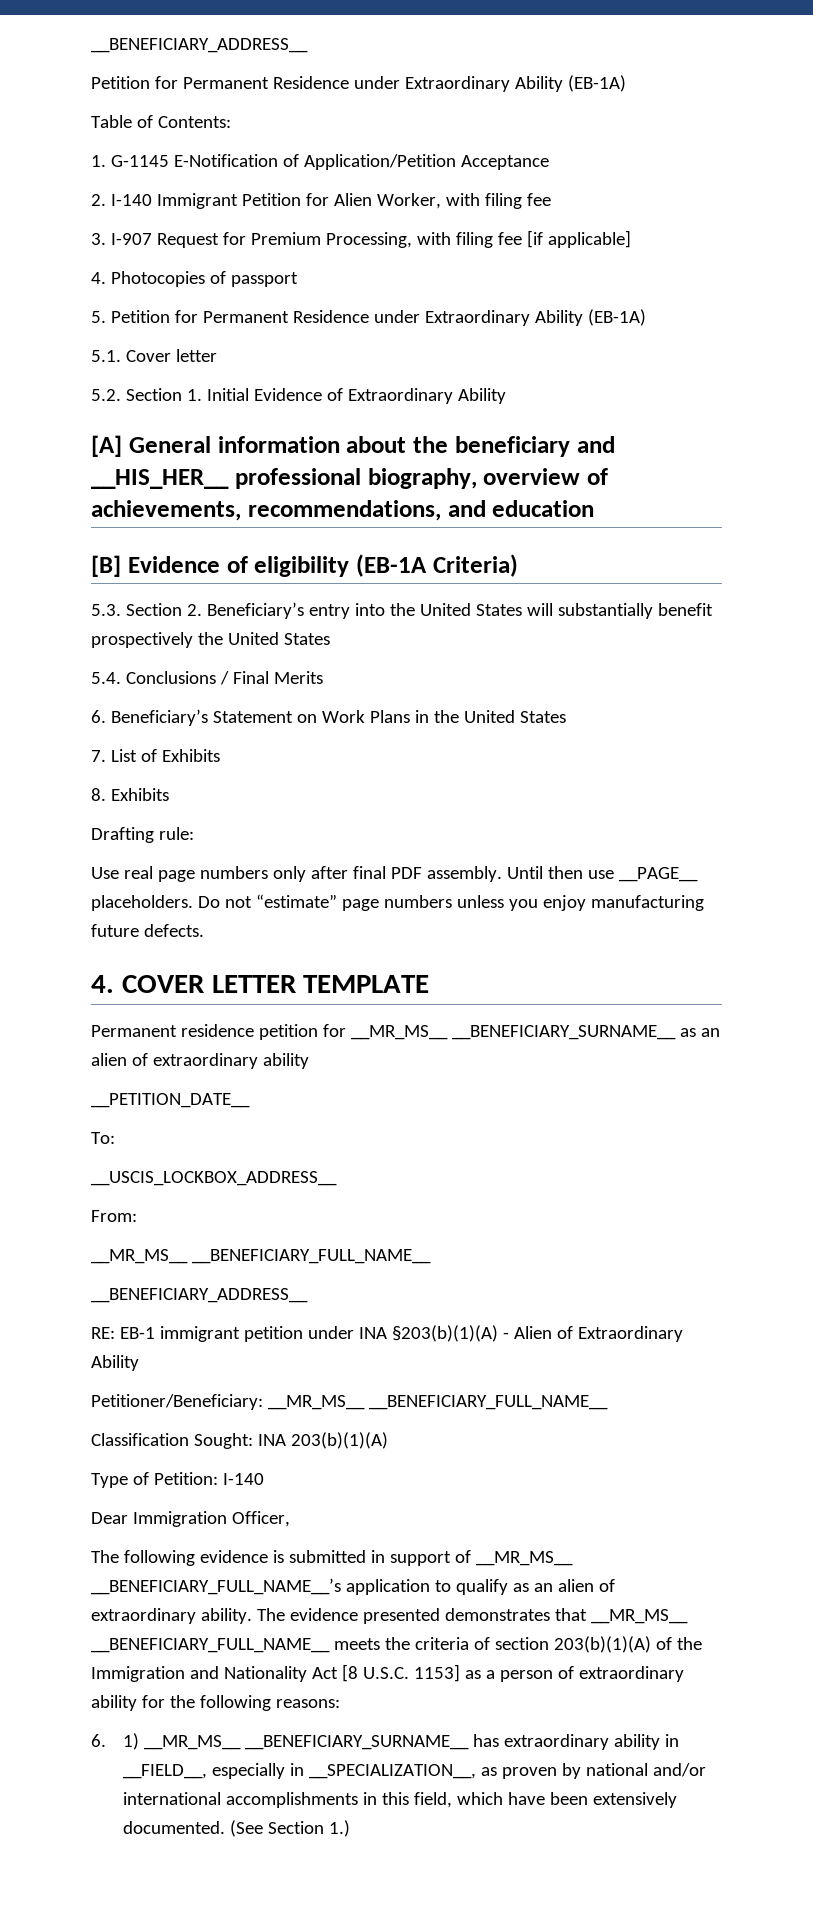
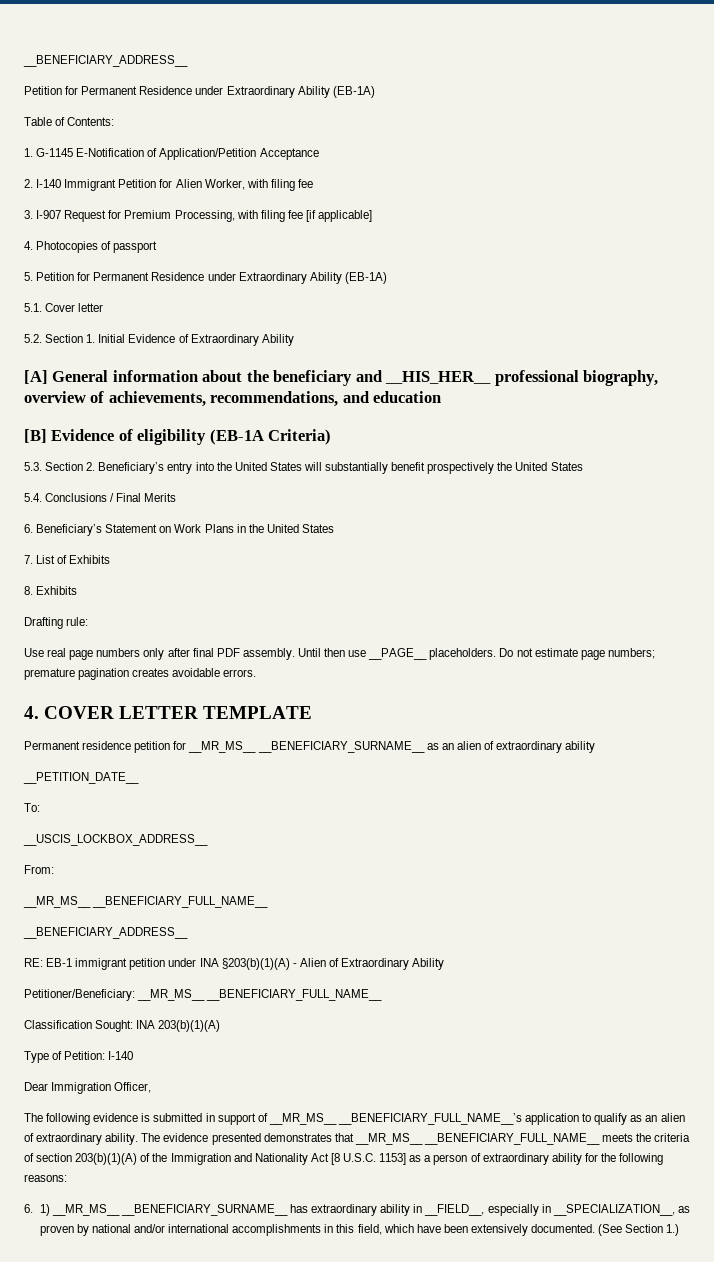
[255,894,704,911] [91,924,204,937] “estimate” page numbers unless you enjoy manufacturing future defects. -> [534,648,655,660] [24,668,257,680] estimate page numbers; premature pagination creates avoidable errors.

